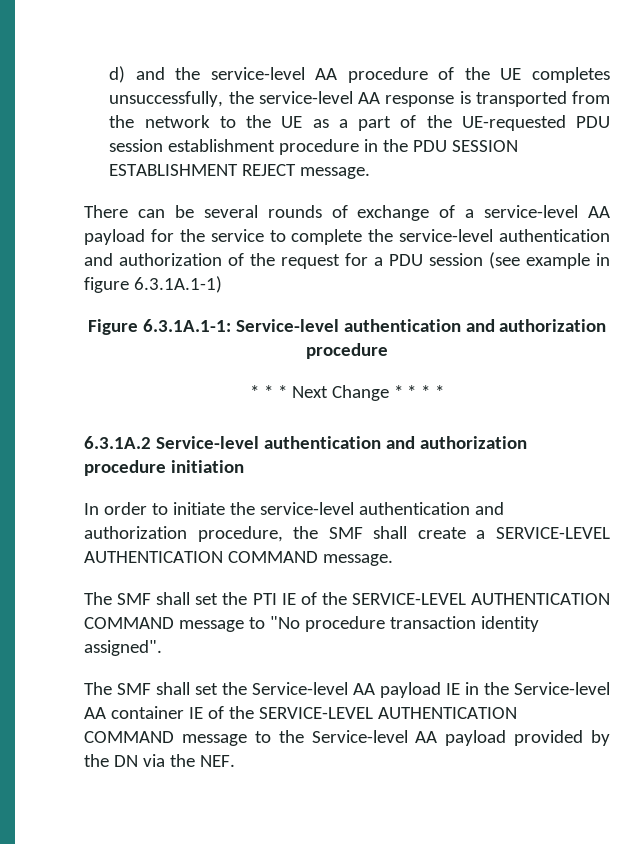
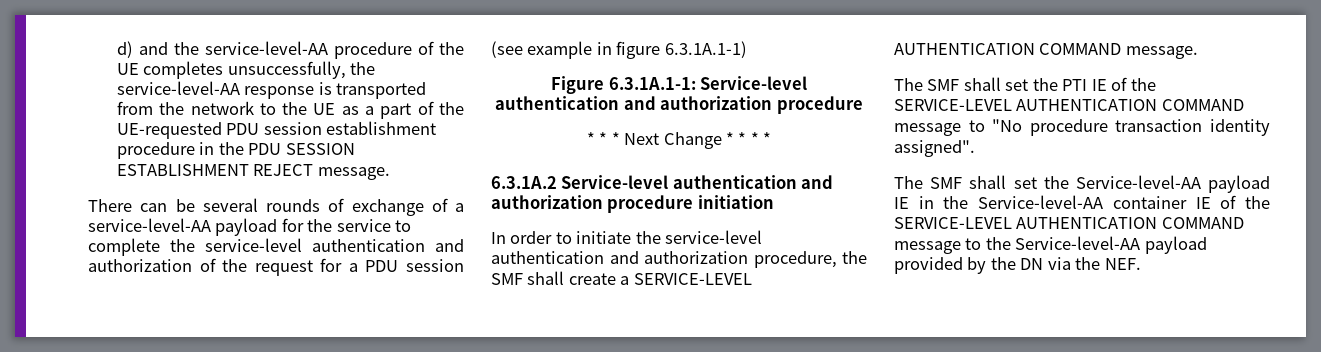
[210,67,338,80] service-level AA -> [204,41,328,55] service-level-AA
[258,91,381,104] service-level AA -> [116,81,240,95] service-level-AA
[484,205,610,218] service-level AA -> [88,218,211,232] service-level-AA
[252,682,375,695] Service-level AA -> [1075,175,1201,189] Service-level-AA
[514,682,610,695] [84,707,106,719] Service-level AA -> [978,195,1104,209] Service-level-AA
[311,730,438,743] Service-level AA -> [1015,236,1141,250] Service-level-AA

